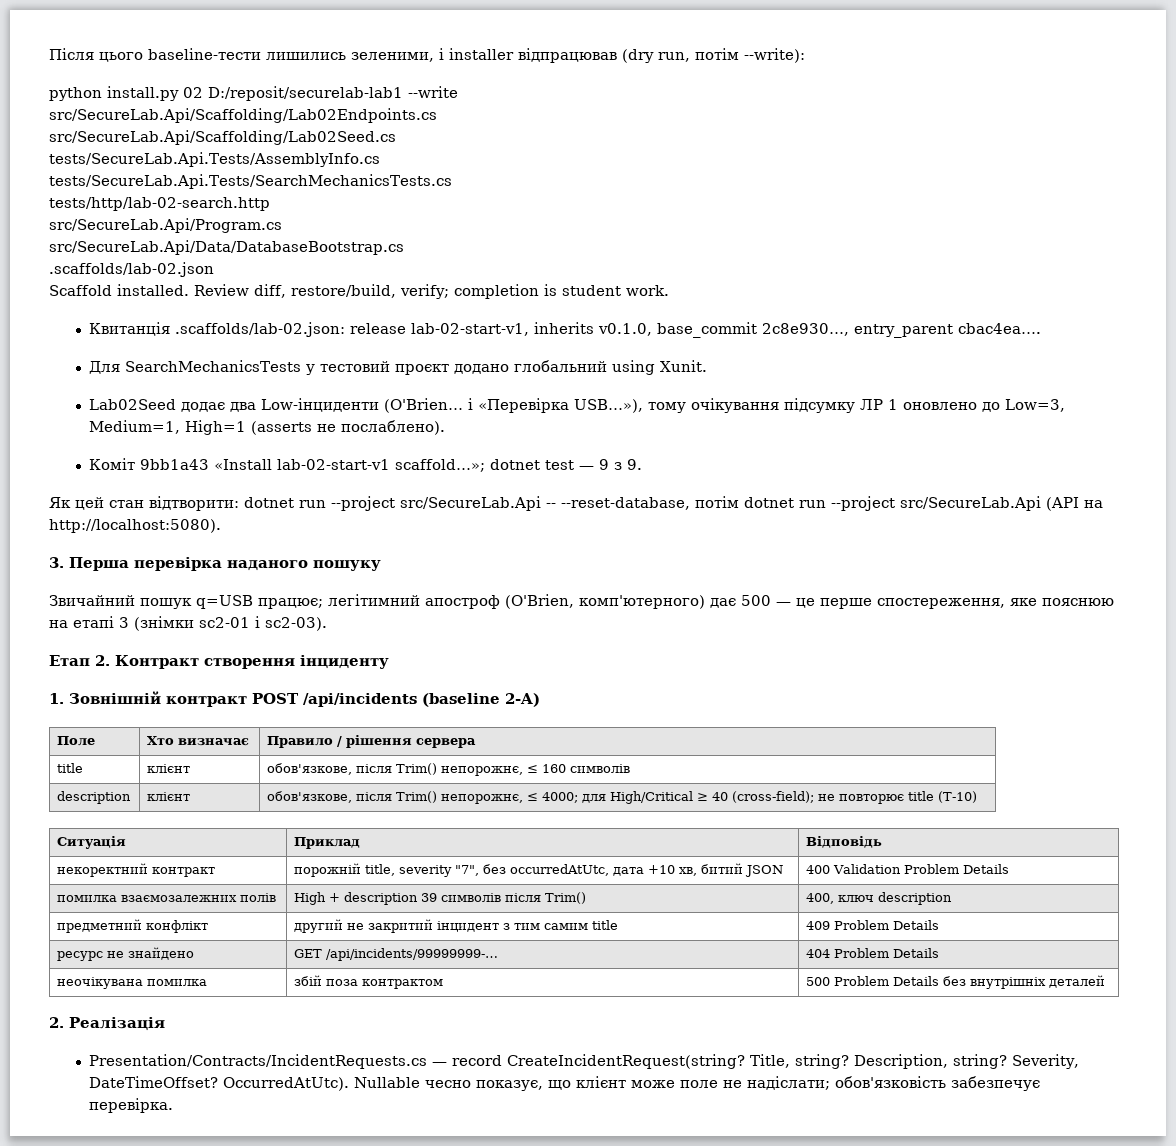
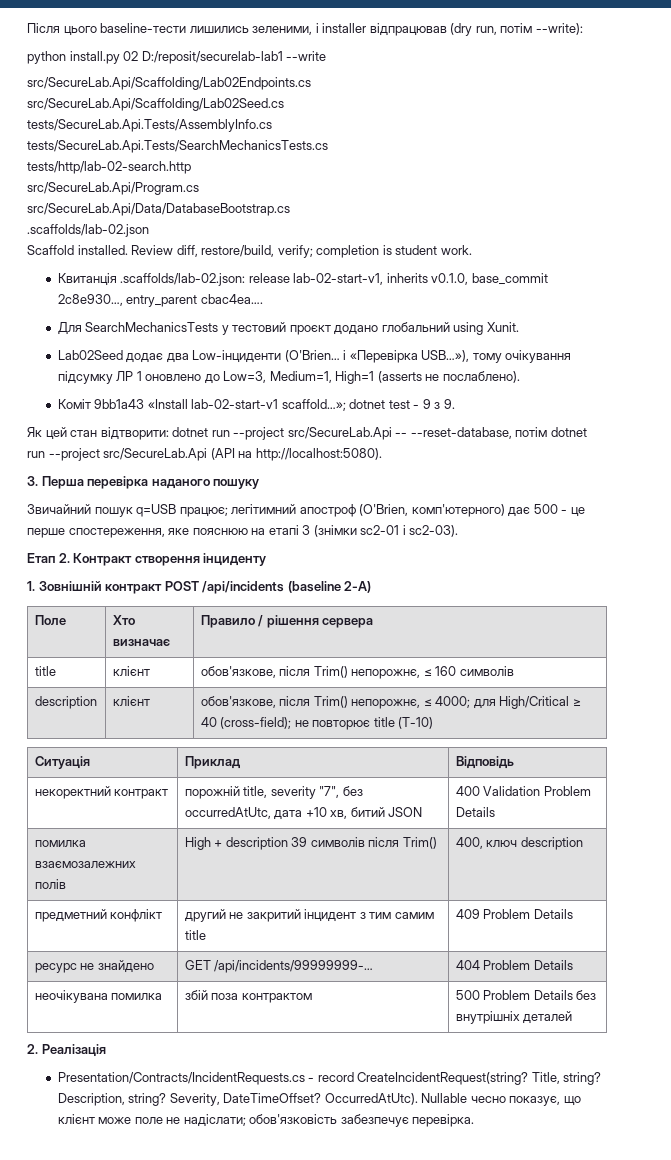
[578,466,594,470] — -> [413,404,420,409] -
[776,602,791,606] — -> [561,509,568,514] -
[431,1062,447,1066] — -> [308,1077,315,1082] -

